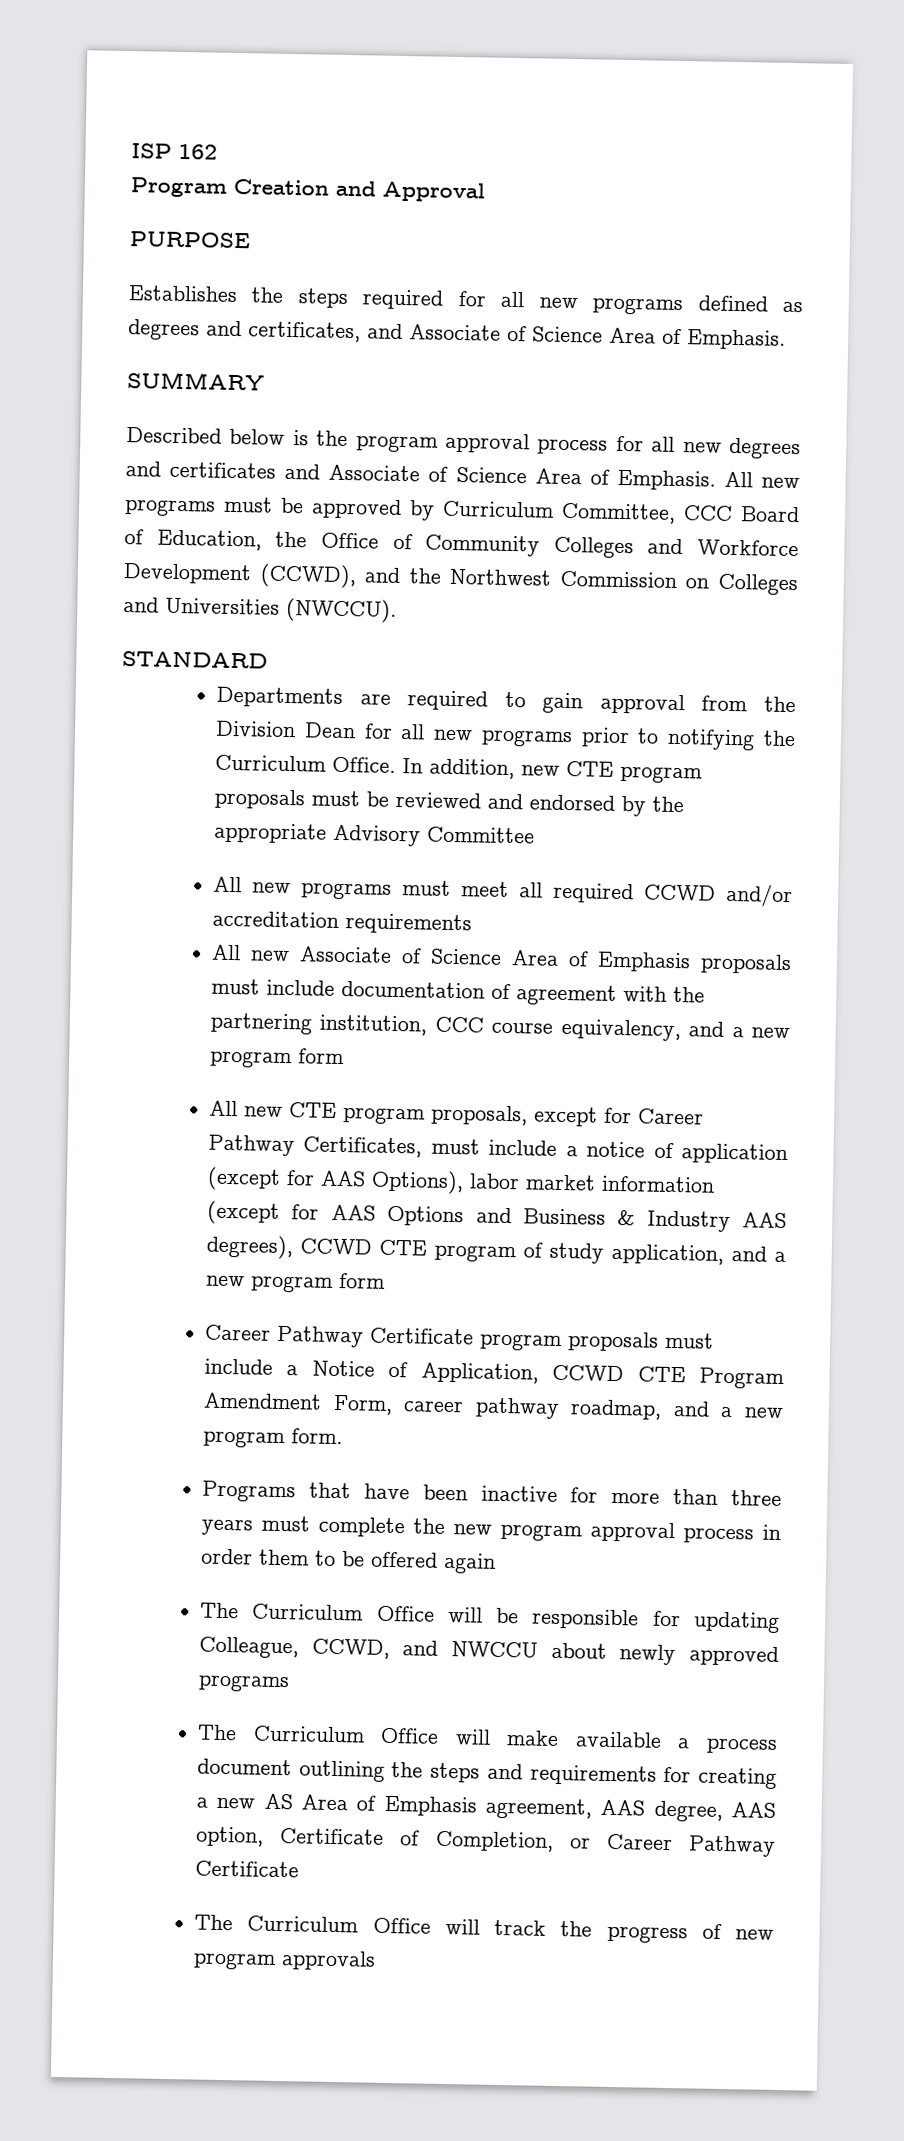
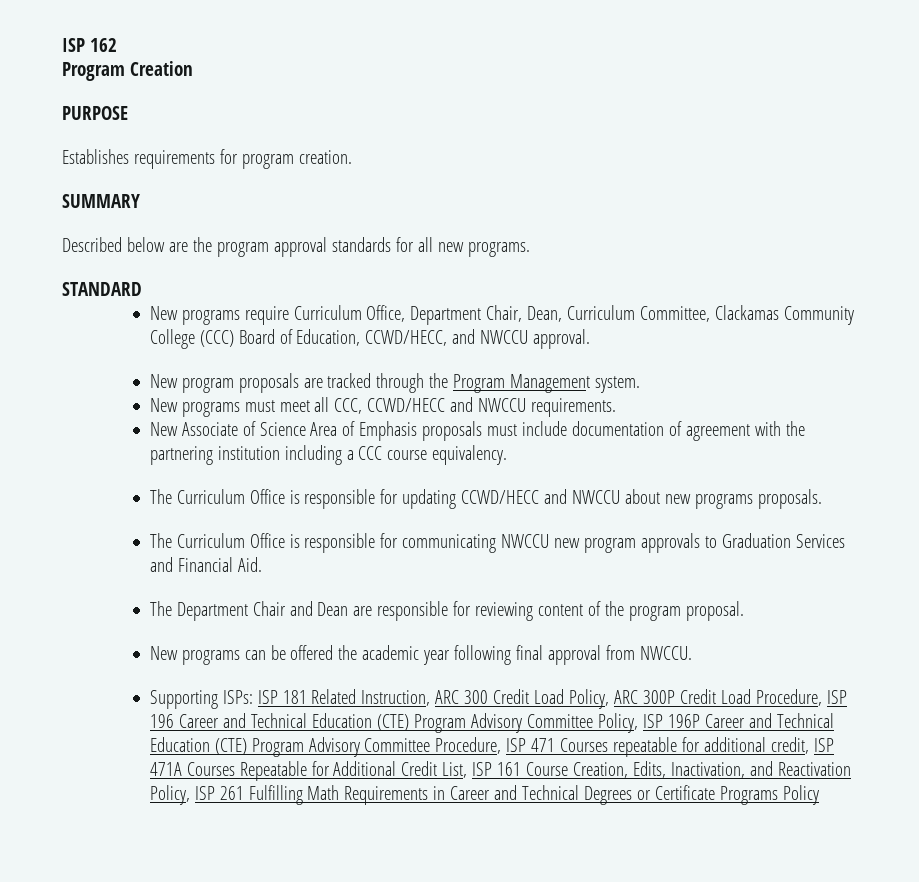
[335,180,485,203] and Approval -> (193, 68) none
[251,287,804,316] [128,319,786,350] the steps required for all new programs defined as degrees and certificates, and Associate of Science Area of Emphasis. -> [133,149,352,169] requirements for program creation.
[292,430,309,446] is -> [168,242,188,252] are
[537,435,801,460] [125,461,801,491] [124,496,800,524] [124,529,799,559] [123,563,798,596] [123,597,397,623] [122,651,268,669] [215,686,796,715] [214,720,797,751] [214,754,703,784] [213,788,684,817] [213,822,535,847] [212,876,793,908] [211,910,472,935] [210,944,290,962] process for all new degrees and certificates and Associate of Science Area of Emphasis. All new programs must be approved by Curriculum Committee, CCC Board of Education, the Office of Community Colleges and Workforce Development (CCWD), and the Northwest Commission on Colleges and Universities (NWCCU). // STANDARD // Departments are required to gain approval from the Division Dean for all new programs prior to notifying the Curriculum Office. In addition, new CTE program proposals must be reviewed and endorsed by the appropriate Advisory Committee // All new programs must meet all required CCWD and/or accreditation requirements // All new -> [331,237,530,257] [62,282,142,296] [149,305,855,325] [149,329,591,349] [149,373,641,393] [149,397,617,417] [149,422,178,436] standards for all new programs. // STANDARD // New programs require Curriculum Office, Department Chair, Dean, Curriculum Committee, Clackamas Community College (CCC) Board of Education, CCWD/HECC, and NWCCU approval. // New program proposals are tracked through the Program Management system. // New programs must meet all CCC, CCWD/HECC and NWCCU requirements. // New
[319,1014,790,1042] [209,1048,345,1069] [208,1100,704,1127] [207,1134,788,1165] [206,1166,715,1195] [206,1200,787,1233] [205,1234,787,1265] [205,1272,386,1293] [204,1324,714,1352] [203,1358,785,1390] [202,1392,783,1420] [202,1428,343,1449] [201,1480,782,1506] [200,1515,781,1544] [200,1548,496,1574] [199,1602,520,1624] institution, CCC course equivalency, and a new program form // All new CTE program proposals, except for Career Pathway Certificates, must include a notice of application (except for AAS Options), labor market information (except for AAS Options and Business & Industry AAS degrees), CCWD CTE program of study application, and a new program form // Career Pathway Certificate program proposals must include a Notice of Application, CCWD CTE Program Amendment Form, career pathway roadmap, and a new program form. // Programs that have been inactive for more than three years must complete the new program approval process in order them to be offered again // The Curriculum Office will be -> [217,445,508,465] [149,489,300,504] institution including a CCC course equivalency. // The Curriculum Office is
[198,1636,390,1659] Colleague, CCWD, -> [461,490,540,504] CCWD/HECC
[619,1644,779,1666] [197,1674,290,1693] [196,1724,778,1754] [196,1758,777,1789] [195,1793,776,1822] [195,1826,777,1857] [194,1860,299,1878] [193,1914,775,1944] [192,1950,376,1971] newly approved programs // The Curriculum Office will make available a process document outlining the steps and requirements for creating a new AS Area of Emphasis agreement, AAS degree, AAS option, Certificate of Completion, or Career Pathway Certificate // The Curriculum Office will track the progress of new program approvals -> [665,489,823,509] [149,533,846,553] [149,557,262,572] [149,601,745,621] [149,645,693,665] [149,689,848,709] [149,713,835,733] [149,737,835,757] [149,761,852,781] [149,785,820,805] new programs proposals. // The Curriculum Office is responsible for communicating NWCCU new program approvals to Graduation Services and Financial Aid. // The Department Chair and Dean are responsible for reviewing content of the program proposal. // New programs can be offered the academic year following final approval from NWCCU. // Supporting ISPs: ISP 181 Related Instruction, ARC 300 Credit Load Policy, ARC 300P Credit Load Procedure, ISP 196 Career and Technical Education (CTE) Program Advisory Committee Policy, ISP 196P Career and Technical Education (CTE) Program Advisory Committee Procedure, ISP 471 Courses repeatable for additional credit, ISP 471A Courses Repeatable for Additional Credit List, ISP 161 Course Creation, Edits, Inactivation, and Reactivation Policy, ISP 261 Fulfilling Math Requirements in Career and Technical Degrees or Certificate Programs Policy

